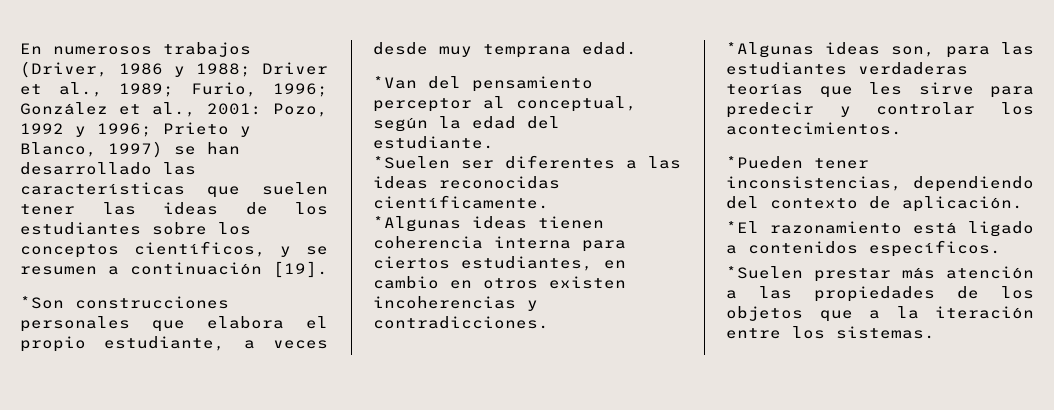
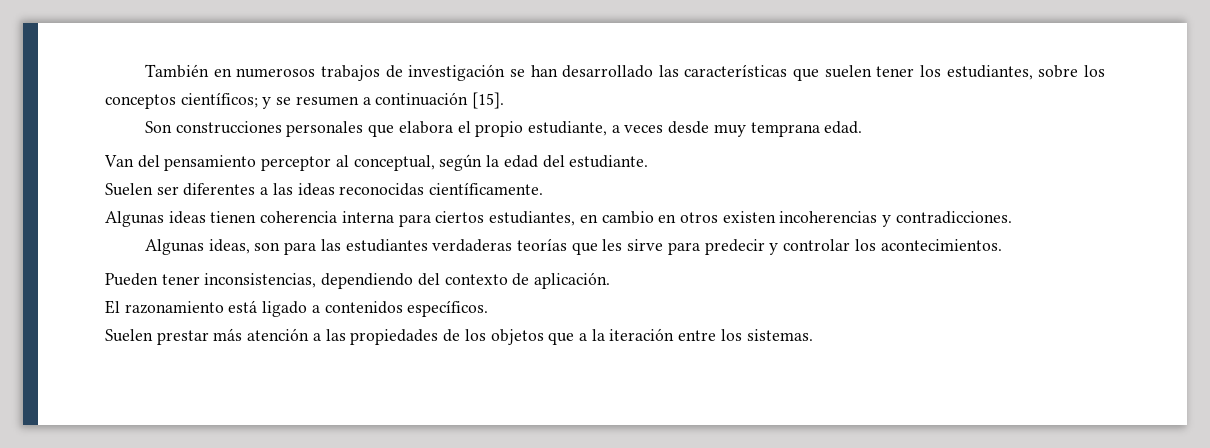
[20,42,251,57] [20,61,328,78] [20,82,328,97] [20,102,328,117] [20,122,251,137] [20,141,163,158] En numerosos trabajos (Driver, 1986 y 1988; Driver et al., 1989; Furio, 1996; González et al., 2001: Pozo, 1992 y 1996; Prieto y Blanco, 1997) -> [144,64,506,81] También en numerosos trabajos de investigación
[102,202,328,215] [20,222,141,235] las ideas de los estudiantes -> [920,65,1033,80] los estudiantes,
[133,241,266,257] científicos, -> [180,92,258,108] científicos;
[273,261,328,278] [20,296,64,309] [19]. // *Son -> [472,92,505,109] [144,121,172,133] [15]. // Son
[373,76,417,89] *Van -> [104,155,134,167] Van
[373,156,450,169] *Suelen -> [105,183,153,196] Suelen
[373,216,461,232] *Algunas -> [105,211,164,227] Algunas
[726,42,935,58] *Algunas ideas son, -> [144,239,281,255] Algunas ideas, son
[726,156,803,169] *Pueden -> [105,273,158,286] Pueden
[726,221,759,233] *El -> [105,300,120,314] El
[726,266,803,279] *Suelen -> [105,329,153,342] Suelen

